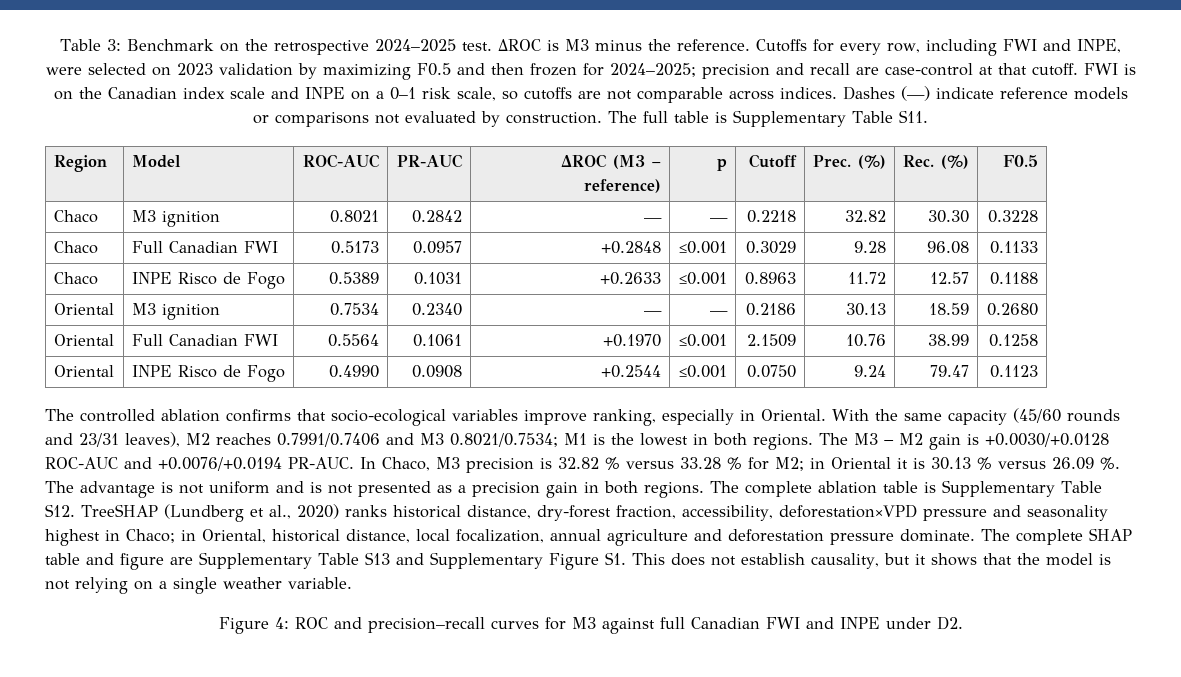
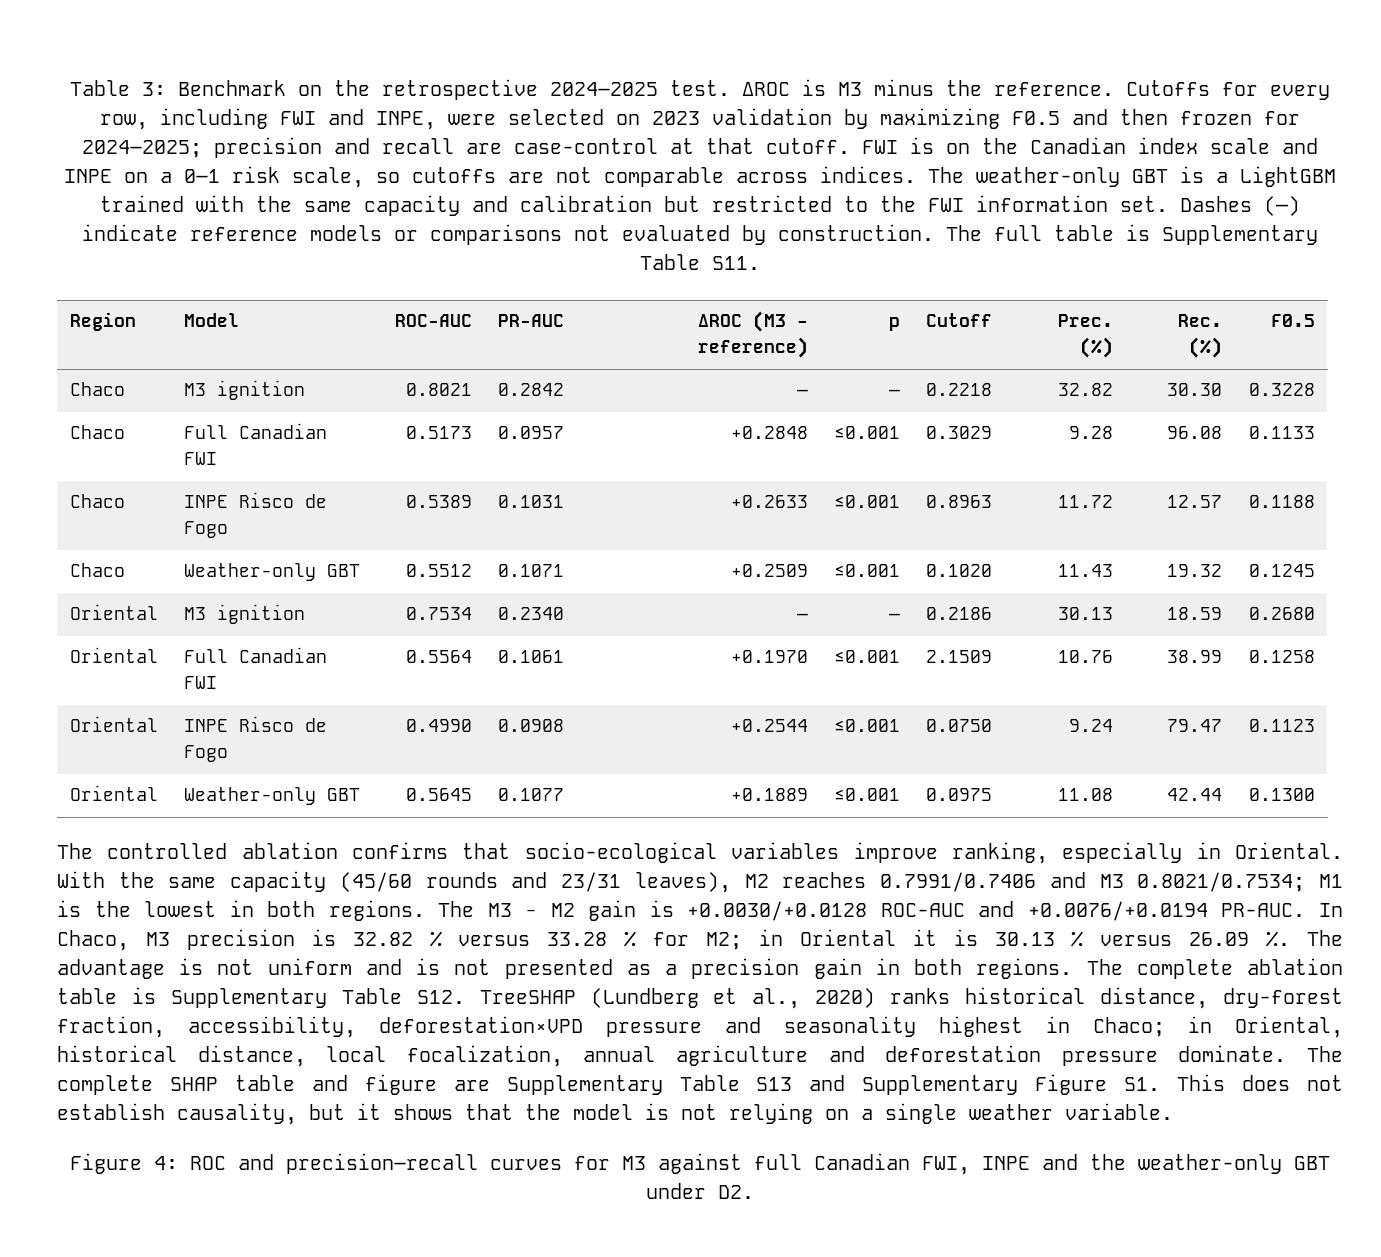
(837, 93) none -> [928,166,1336,187] [100,195,1168,216] The weather-only GBT is a LightGBM trained with the same capacity and calibration but restricted to the FWI information set.
(1039, 278) none -> [69,563,125,577] [183,563,360,581] [406,564,473,577] [498,564,565,577] [731,564,809,577] [834,564,901,577] [926,564,993,577] [1058,564,1114,577] [1167,564,1223,577] [1249,564,1316,577] // Chaco | Weather-only GBT | 0.5512 | 0.1071 | +0.2509 | ≤0.001 | 0.1020 | 11.43 | 19.32 | 0.1245
(1039, 371) none -> [69,785,158,801] [183,787,360,805] [406,788,473,801] [498,788,565,801] [731,788,809,801] [834,788,901,801] [926,788,993,801] [1058,788,1114,801] [1167,788,1223,801] [1249,788,1316,801] // Oriental | Weather-only GBT | 0.5645 | 0.1077 | +0.1889 | ≤0.001 | 0.0975 | 11.08 | 42.44 | 0.1300
[765,617,880,629] FWI and INPE -> [922,1154,1330,1175] FWI, INPE and the weather-only GBT

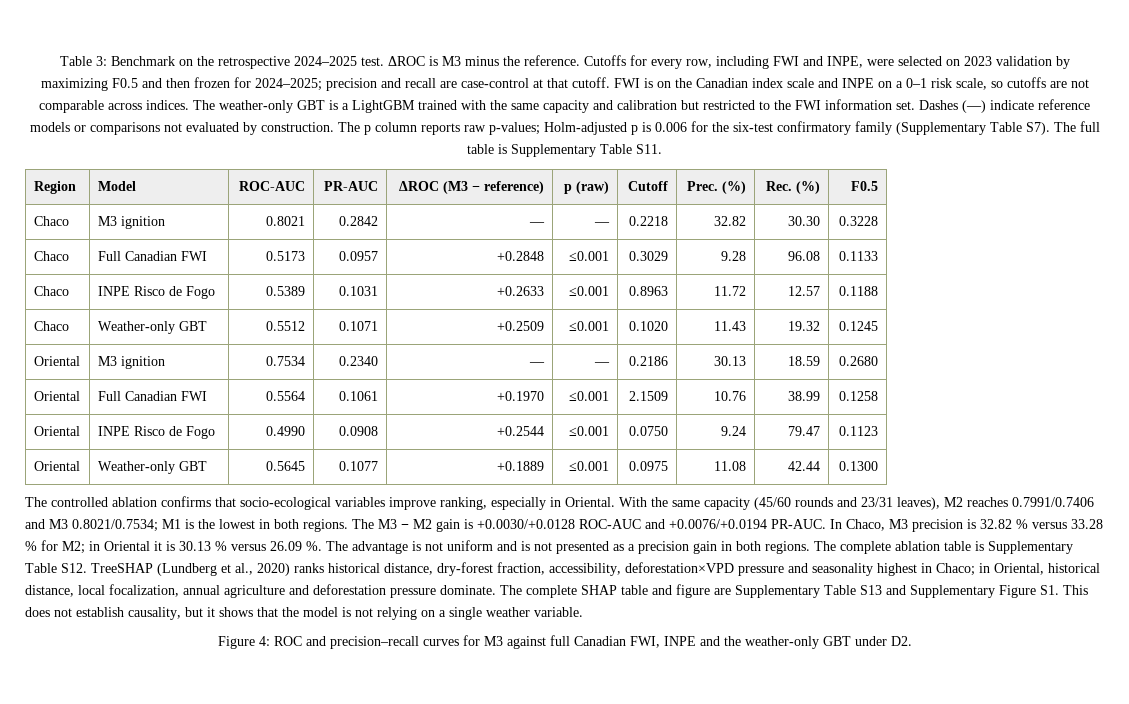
(982, 233) none -> [363,121,1076,135] p column reports raw p-values; Holm-adjusted p is 0.006 for the six-test confirmatory family (Supplementary Table S7). The
(901, 324) none -> [576,181,610,194] (raw)

